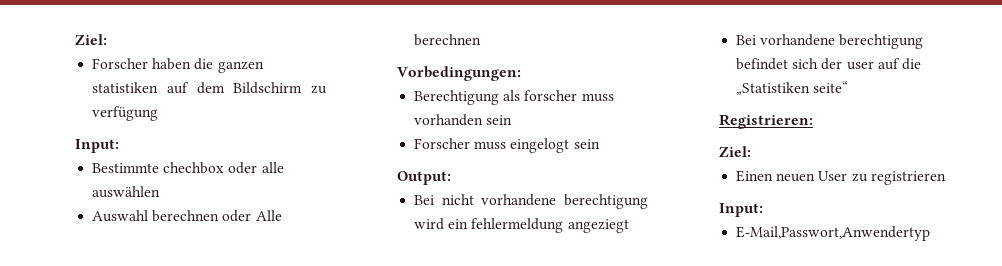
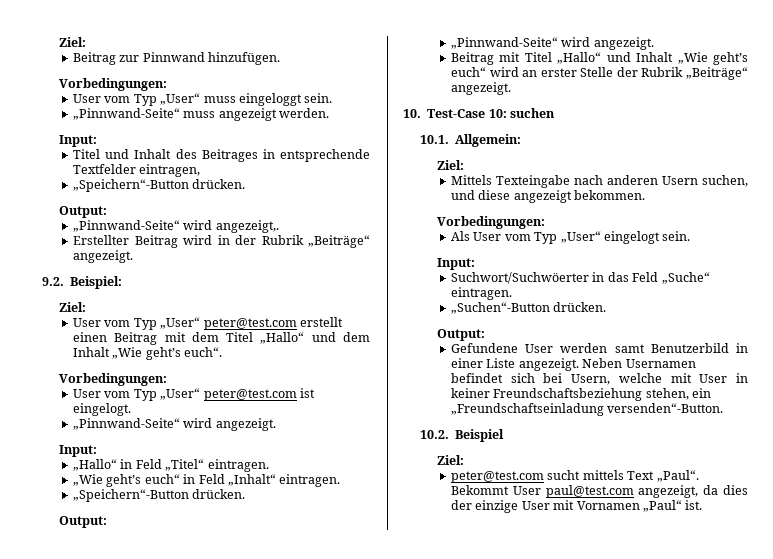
[75,34,108,45] [92,58,264,73] [92,82,327,94] [92,106,159,121] [75,139,120,153] [92,162,284,174] [92,186,161,198] [92,210,282,222] [414,34,482,46] [397,66,522,81] [414,90,614,105] [414,114,513,126] [414,138,600,153] [397,171,452,185] [414,194,648,209] [414,218,629,233] [736,34,924,49] [736,58,921,70] [736,81,849,95] [719,114,814,129] [719,146,752,157] [736,170,946,185] [719,203,764,217] [736,226,931,241] Ziel: // Forscher haben die ganzen statistiken auf dem Bildschirm zu verfügung // Input: // Bestimmte chechbox oder alle auswählen // Auswahl berechnen oder Alle berechnen // Vorbedingungen: // Berechtigung als forscher muss vorhanden sein // Forscher muss eingelogt sein // Output: // Bei nicht vorhandene berechtigung wird ein fehlermeldung angeziegt // Bei vorhandene berechtigung befindet sich der user auf die „Statistiken seite“ // Registrieren: // Ziel: // Einen neuen User zu registrieren // Input: // E-Mail,Passwort,Anwendertyp -> [59,37,87,47] [73,52,281,65] [59,78,168,91] [73,93,333,106] [73,108,330,121] [59,135,98,147] [73,149,370,162] [73,164,201,177] [73,179,246,192] [59,206,108,218] [73,220,279,233] [73,235,370,248] [73,250,134,263] [42,276,123,289] [59,302,87,312] [73,317,343,330] [73,332,370,345] [73,347,223,360] [59,373,168,386] [73,388,315,401] [73,403,132,416] [73,418,276,431] [59,445,98,457] [73,459,269,472] [73,474,341,487] [73,489,246,502] [59,516,108,528] [451,37,654,50] [451,52,748,65] [451,67,748,80] [451,82,512,95] [403,108,555,118] [420,134,522,147] [437,160,465,170] [451,175,748,188] [451,190,646,203] [437,216,546,229] [451,231,691,244] [437,258,476,270] [451,272,710,284] [451,287,513,300] [451,302,607,314] [437,329,486,341] [451,343,748,353] [451,358,696,371] [451,373,748,385] [451,388,712,401] [451,403,724,416] [420,429,505,442] [437,455,465,465] [451,470,699,483] [451,485,748,498] [451,500,703,513] Ziel: // Beitrag zur Pinnwand hinzufügen. // Vorbedingungen: // User vom Typ „User“ muss eingeloggt sein. // „Pinnwand-Seite“ muss angezeigt werden. // Input: // Titel und Inhalt des Beitrages in entsprechende Textfelder eintragen, // „Speichern“-Button drücken. // Output: // „Pinnwand-Seite“ wird angezeigt,. // Erstellter Beitrag wird in der Rubrik „Beiträge“ angezeigt. // 9.2. Beispiel: // Ziel: // User vom Typ „User“ peter@test.com erstellt einen Beitrag mit dem Titel „Hallo“ und dem Inhalt „Wie geht’s euch“. // Vorbedingungen: // User vom Typ „User“ peter@test.com ist eingelogt. // „Pinnwand-Seite“ wird angezeigt. // Input: // „Hallo“ in Feld „Titel“ eintragen. // „Wie geht’s euch“ in Feld „Inhalt“ eintragen. // „Speichern“-Button drücken. // Output: // „Pinnwand-Seite“ wird angezeigt. // Beitrag mit Titel „Hallo“ und Inhalt „Wie geht’s euch“ wird an erster Stelle der Rubrik „Beiträge“ angezeigt. // 10. Test-Case 10: suchen // 10.1. Allgemein: // Ziel: // Mittels Texteingabe nach anderen Usern suchen, und diese angezeigt bekommen. // Vorbedingungen: // Als User vom Typ „User“ eingelogt sein. // Input: // Suchwort/Suchwöerter in das Feld „Suche“ eintragen. // „Suchen“-Button drücken. // Output: // Gefundene User werden samt Benutzerbild in einer Liste angezeigt. Neben Usernamen befindet sich bei Usern, welche mit User in keiner Freundschaftsbeziehung stehen, ein „Freundschaftseinladung versenden“-Button. // 10.2. Beispiel // Ziel: // peter@test.com sucht mittels Text „Paul“. Bekommt User paul@test.com angezeigt, da dies der einzige User mit Vornamen „Paul“ ist.

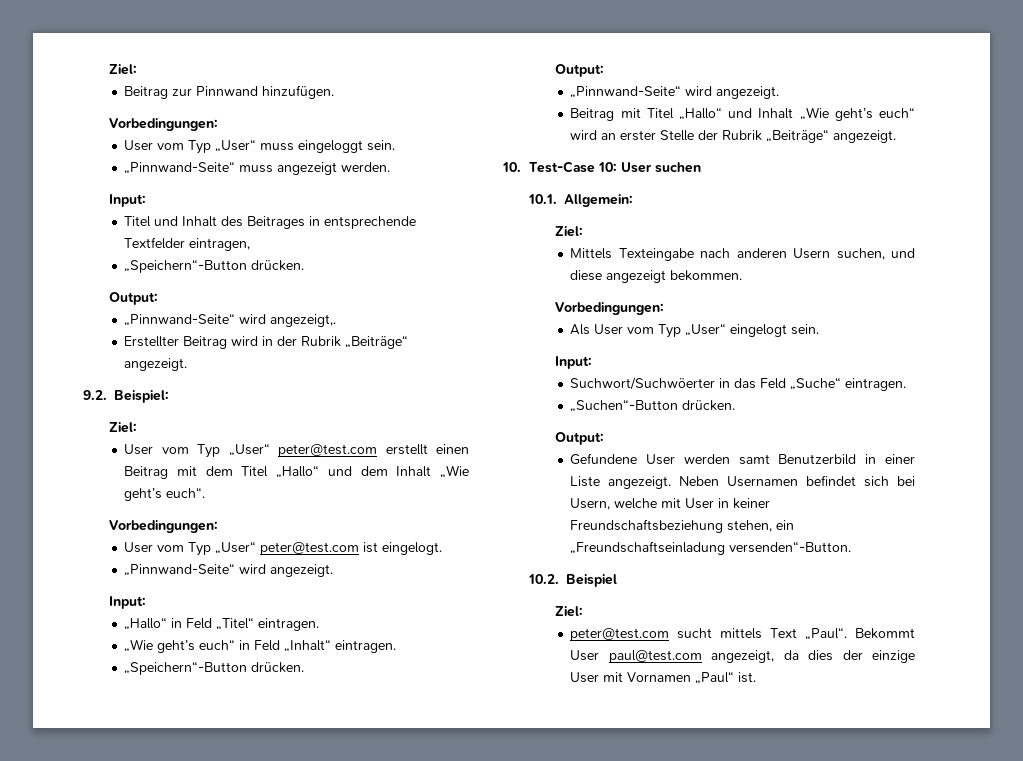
(507, 113) none -> [620,162,652,173] User

